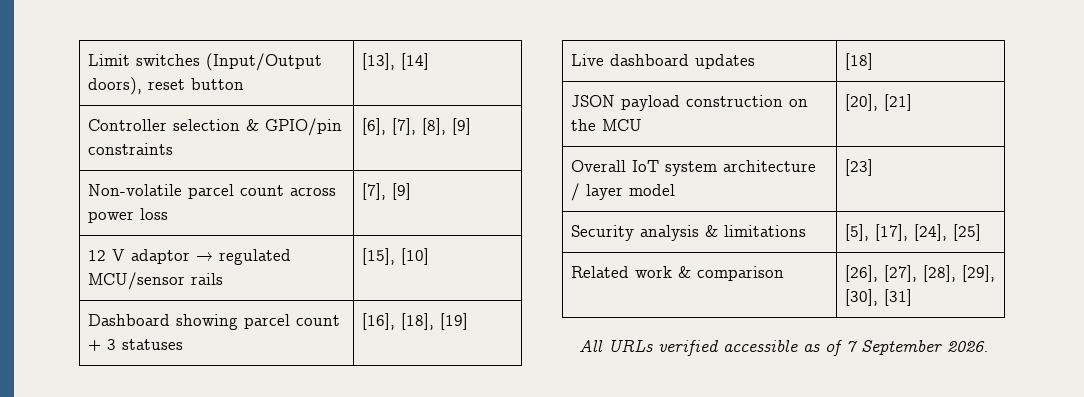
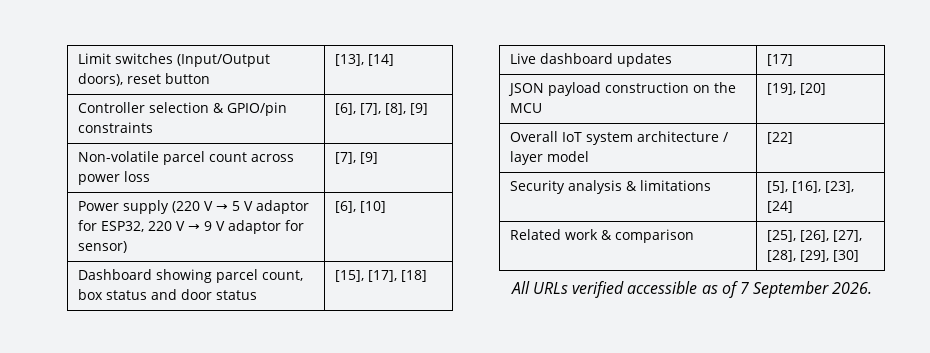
[88,249,292,265] [88,272,224,290] [362,248,430,265] [88,314,341,330] [88,339,184,351] [362,313,469,330] 12 V adaptor → regulated MCU/sensor rails | [15], [10] // Dashboard showing parcel count + 3 statuses | [16], [18], [19] -> [78,200,310,214] [78,220,305,234] [78,241,128,253] [335,201,387,213] [78,269,304,283] [78,289,258,300] [335,270,428,282] Power supply (220 V → 5 V adaptor for ESP32, 220 V → 9 V adaptor for sensor) | [6], [10] // Dashboard showing parcel count, box status and door status | [15], [17], [18]
[845,53,874,70] [18] -> [767,54,794,66] [17]
[845,94,913,111] [20], [21] -> [767,83,827,95] [19], [20]
[845,159,874,176] [23] -> [767,132,794,144] [22]
[875,224,982,241] [17], [24], [25] -> [792,181,855,193] [767,201,794,213] [16], [23], [24]
(785, 273) none -> [767,230,797,242] [25],
[845,289,913,306] [30], [31] -> [833,250,860,262] [30]

